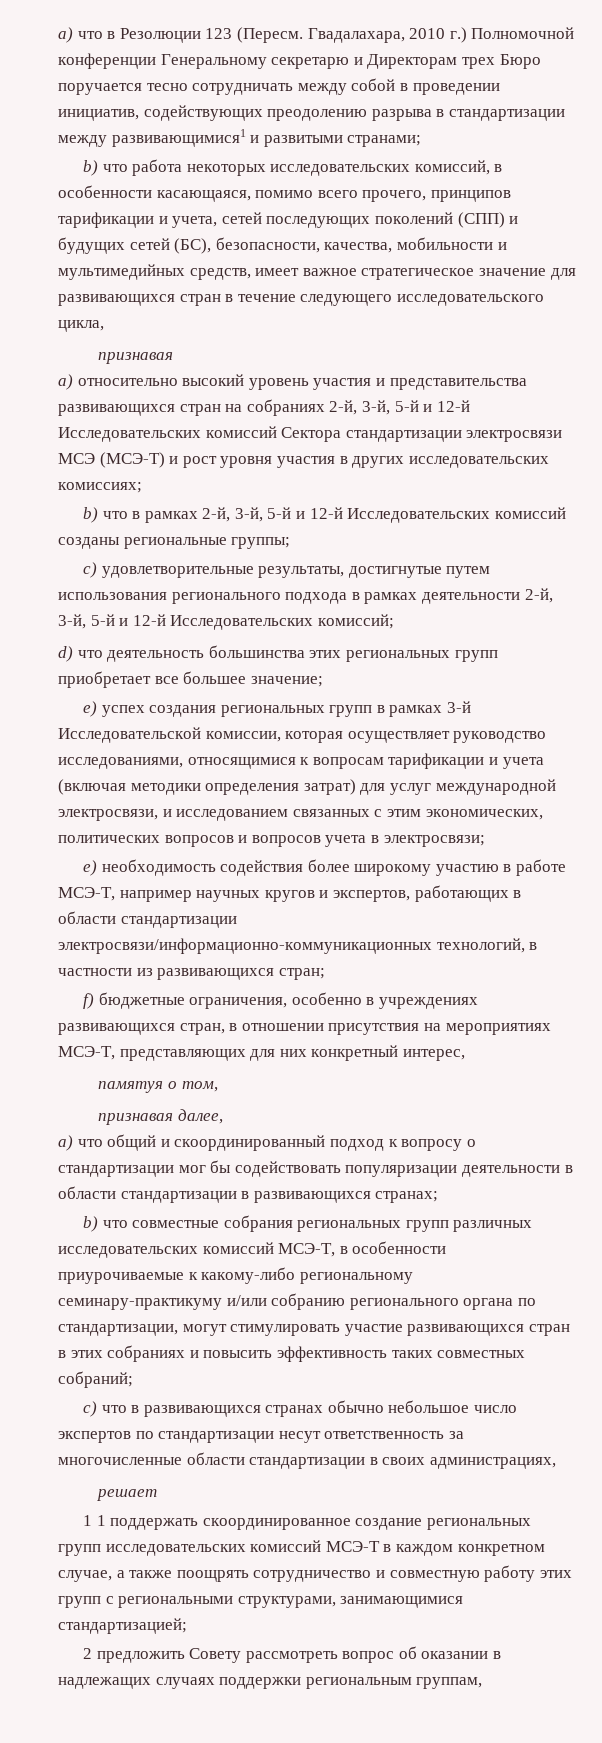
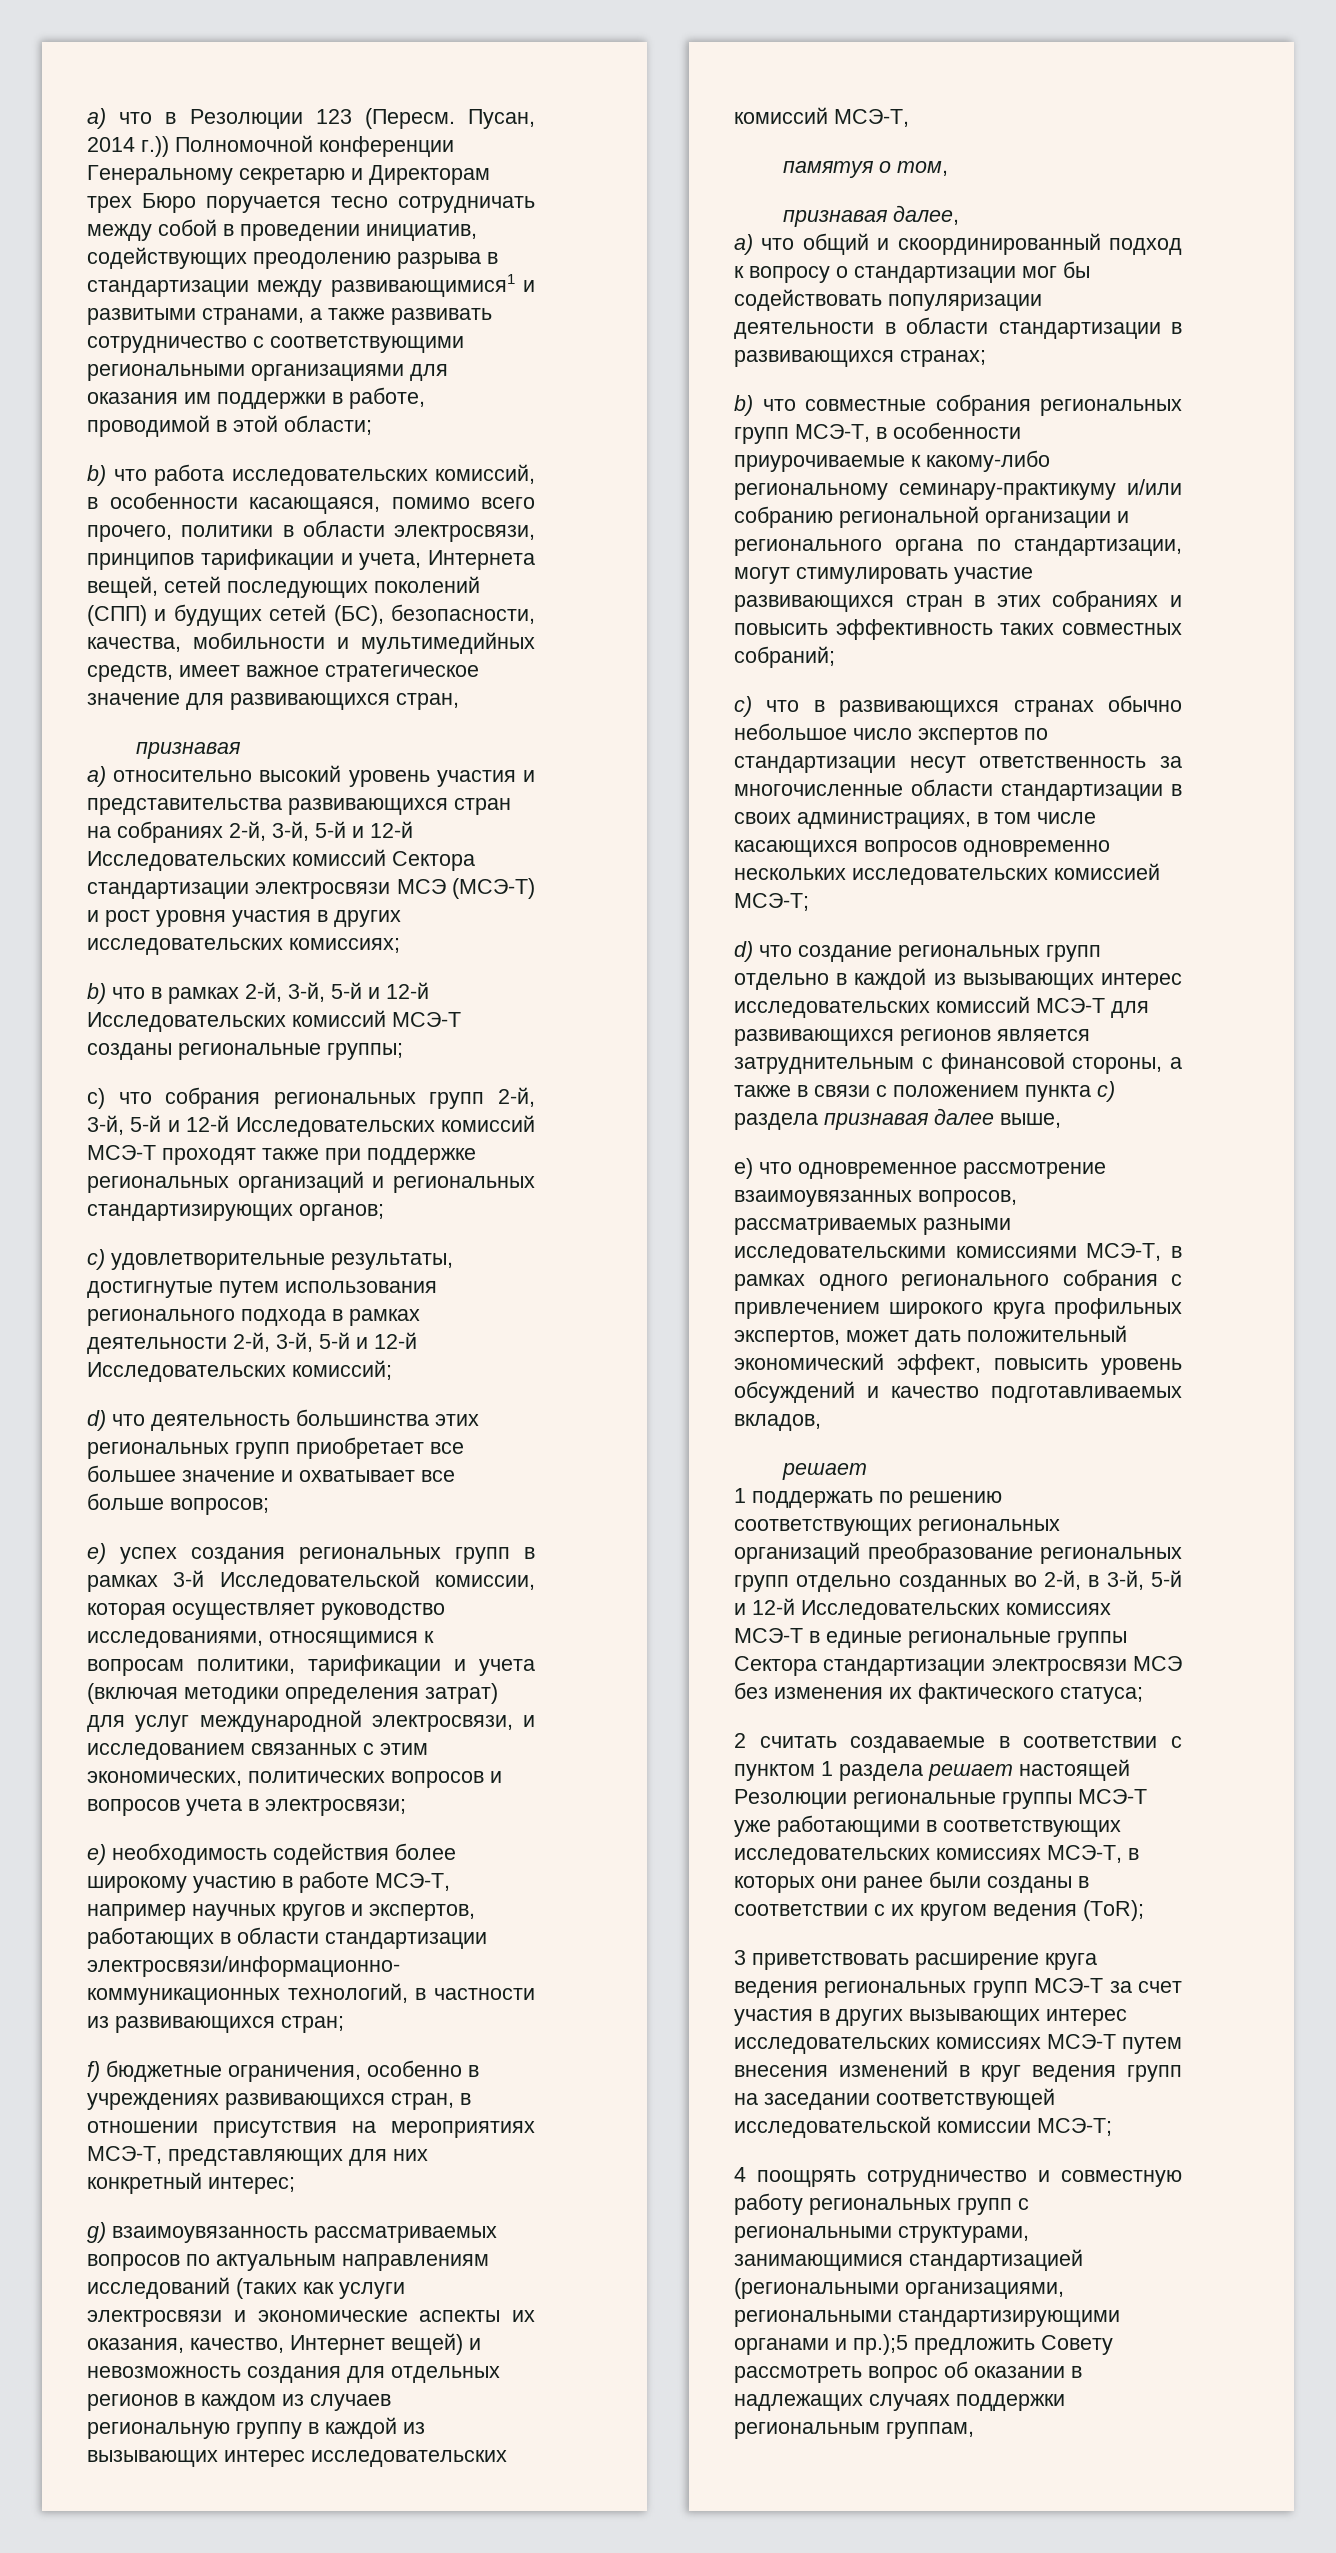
[307,27,467,43] Гвадалахара, 2010 г.) -> [468,109,535,129] [87,136,169,157] Пусан, 2014 г.))
[347,135,422,147] странами; -> [202,308,492,325] [87,336,464,353] [87,364,448,381] [87,387,425,409] [87,415,372,437] странами, а также развивать сотрудничество с соответствующими региональными организациями для оказания им поддержки в работе, проводимой в этой области;
[186,164,266,176] некоторых -> (224, 475) none
(427, 196) none -> [181,520,535,542] политики в области электросвязи,
(218, 222) none -> [428,550,535,570] [87,576,158,598] Интернета вещей,
[179,294,544,306] [58,320,104,332] стран в течение следующего исследовательского цикла, -> [396,693,459,710] стран,
(566, 513) none -> [392,1012,461,1027] МСЭ-Т
(291, 543) none -> [87,1087,535,1109] [87,1115,535,1137] [87,1145,476,1165] [87,1171,535,1193] [87,1204,384,1221] // с) что собрания региональных групп 2-й, 3-й, 5-й и 12-й Исследовательских комиссий МСЭ-Т проходят также при поддержке региональных организаций и региональных стандартизирующих органов;
[250,676,323,687] значение; -> [182,1470,455,1482] [87,1493,269,1515] значение и охватывает все больше вопросов;
(384, 763) none -> [197,1659,295,1674] политики,
[402,1049,465,1061] интерес, -> [208,2177,295,2194] [87,2222,497,2243] [87,2254,489,2271] [87,2277,405,2299] [87,2310,535,2327] [87,2333,481,2355] [87,2366,500,2383] [87,2394,391,2411] [87,2417,425,2439] [87,2450,507,2467] [734,107,909,127] интерес; // g) взаимоувязанность рассматриваемых вопросов по актуальным направлениям исследований (таких как услуги электросвязи и экономические аспекты их оказания, качество, Интернет вещей) и невозможность создания для отдельных регионов в каждом из случаев региональную группу в каждой из вызывающих интерес исследовательских комиссий МСЭ-Т,
[453,1220,533,1232] [58,1242,274,1258] различных исследовательских комиссий -> (789, 435) none
(346, 1301) none -> [839,506,1129,528] региональной организации и
[97,1489,158,1501] [82,1515,531,1530] [58,1540,545,1556] [58,1570,173,1582] // решает // 1 1 поддержать скоординированное создание региональных групп исследовательских комиссий МСЭ-Т в каждом конкретном случае, а также -> [977,812,1096,824] [734,840,1110,857] [734,863,1160,885] [734,893,809,911] [734,941,1101,962] [734,968,1182,990] [734,996,1149,1018] [734,1029,1090,1046] [734,1052,1182,1074] [734,1081,1115,1102] [734,1108,1061,1130] [734,1158,1106,1179] [734,1190,1017,1207] [734,1218,1011,1235] [734,1243,1182,1263] [734,1269,1182,1291] [734,1298,1182,1319] [734,1325,1127,1347] [734,1353,1182,1375] [734,1381,1182,1403] [734,1414,821,1431] [781,1463,867,1480] [734,1488,1002,1508] [734,1519,1060,1536] [734,1542,1182,1564] [734,1570,1182,1592] [734,1598,1111,1620] [734,1628,1127,1648] [734,1656,1182,1676] [734,1682,1143,1704] [734,1733,1182,1753] [734,1759,1130,1781] [734,1789,1147,1809] [734,1815,1121,1837] [734,1845,1139,1865] [734,1871,1089,1893] [734,1900,1144,1921] [734,1950,1097,1970] [734,1978,1182,1998] [734,2009,1127,2026] [734,2034,1182,2054] [734,2060,1182,2082] [734,2088,1055,2110] [734,2116,1112,2138] [734,2167,746,2182] в том числе касающихся вопросов одновременно нескольких исследовательских комиссией МСЭ-Т; // d) что создание региональных групп отдельно в каждой из вызывающих интерес исследовательских комиссий МСЭ-Т для развивающихся регионов является затруднительным с финансовой стороны, а также в связи с положением пункта с) раздела признавая далее выше, // e) что одновременное рассмотрение взаимоувязанных вопросов, рассматриваемых разными исследовательскими комиссиями МСЭ-Т, в рамках одного регионального собрания с привлечением широкого круга профильных экспертов, может дать положительный экономический эффект, повысить уровень обсуждений и качество подготавливаемых вкладов, // решает // 1 поддержать по решению соответствующих региональных организаций преобразование региональных групп отдельно созданных во 2-й, в 3-й, 5-й и 12-й Исследовательских комиссиях МСЭ-Т в единые региональные группы Сектора стандартизации электросвязи МСЭ без изменения их фактического статуса; // 2 считать создаваемые в соответствии с пунктом 1 раздела решает настоящей Резолюции региональные группы МСЭ-Т уже работающими в соответствующих исследовательских комиссиях МСЭ-Т, в которых они ранее были созданы в соответствии с их кругом ведения (ToR); // 3 приветствовать расширение круга ведения региональных групп МСЭ-Т за счет участия в других вызывающих интерес исследовательских комиссиях МСЭ-Т путем внесения изменений в круг ведения групп на заседании соответствующей исследовательской комиссии МСЭ-Т; // 4
[539,1570,572,1578] этих -> [809,2198,951,2215] региональных
[58,1618,187,1634] [82,1648,92,1659] стандартизацией; // 2 -> [909,2249,1083,2271] [734,2278,1064,2299] [734,2310,1120,2327] [734,2334,908,2355] стандартизацией (региональными организациями, региональными стандартизирующими органами и пр.);5

